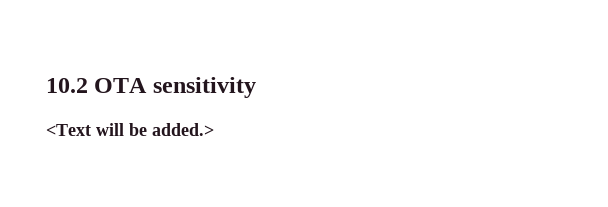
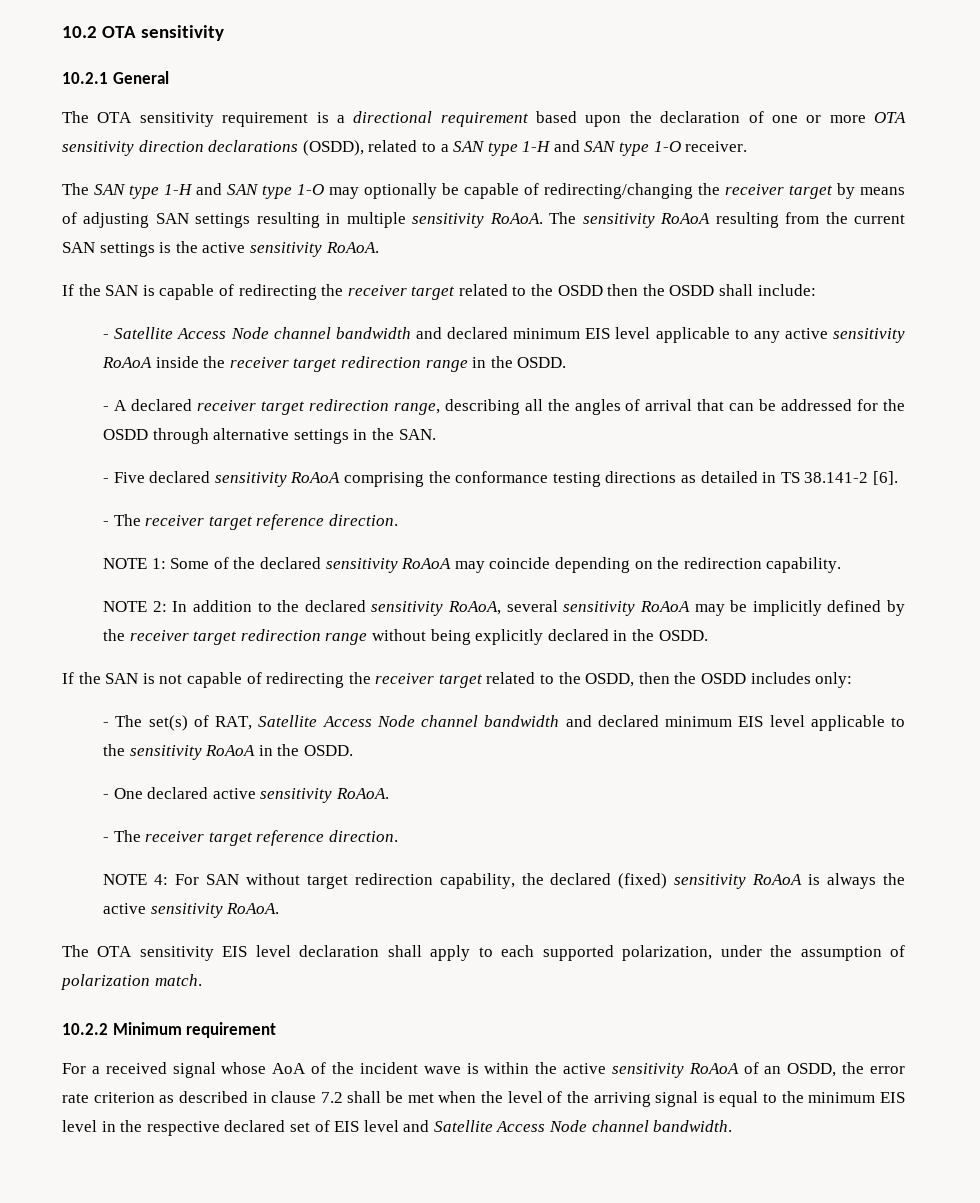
[46,123,214,136] <Text will be added.> -> [62,71,169,84] [62,111,906,127] [62,140,748,156] [62,183,905,199] [62,212,905,228] [62,241,379,257] [62,284,816,300] [103,327,905,343] [102,356,567,372] [103,399,906,415] [103,428,436,444] [103,471,898,487] [103,514,399,530] [103,557,842,573] [103,600,905,616] [103,629,708,645] [62,672,853,688] [103,715,905,731] [103,744,354,760] [103,787,390,803] [103,830,399,846] [103,873,906,889] [103,903,280,918] [62,945,905,961] [61,974,202,990] [62,1022,277,1038] [62,1062,906,1078] [62,1091,905,1107] [62,1120,733,1136] 10.2.1 General // The OTA sensitivity requirement is a directional requirement based upon the declaration of one or more OTA sensitivity direction declarations (OSDD), related to a SAN type 1-H and SAN type 1-O receiver. // The SAN type 1-H and SAN type 1-O may optionally be capable of redirecting/changing the receiver target by means of adjusting SAN settings resulting in multiple sensitivity RoAoA. The sensitivity RoAoA resulting from the current SAN settings is the active sensitivity RoAoA. // If the SAN is capable of redirecting the receiver target related to the OSDD then the OSDD shall include: // - Satellite Access Node channel bandwidth and declared minimum EIS level applicable to any active sensitivity RoAoA inside the receiver target redirection range in the OSDD. // - A declared receiver target redirection range, describing all the angles of arrival that can be addressed for the OSDD through alternative settings in the SAN. // - Five declared sensitivity RoAoA comprising the conformance testing directions as detailed in TS 38.141-2 [6]. // - The receiver target reference direction. // NOTE 1: Some of the declared sensitivity RoAoA may coincide depending on the redirection capability. // NOTE 2: In addition to the declared sensitivity RoAoA, several sensitivity RoAoA may be implicitly defined by the receiver target redirection range without being explicitly declared in the OSDD. // If the SAN is not capable of redirecting the receiver target related to the OSDD, then the OSDD includes only: // - The set(s) of RAT, Satellite Access Node channel bandwidth and declared minimum EIS level applicable to the sensitivity RoAoA in the OSDD. // - One declared active sensitivity RoAoA. // - The receiver target reference direction. // NOTE 4: For SAN without target redirection capability, the declared (fixed) sensitivity RoAoA is always the active sensitivity RoAoA. // The OTA sensitivity EIS level declaration shall apply to each supported polarization, under the assumption of polarization match. // 10.2.2 Minimum requirement // For a received signal whose AoA of the incident wave is within the active sensitivity RoAoA of an OSDD, the error rate criterion as described in clause 7.2 shall be met when the level of the arriving signal is equal to the minimum EIS level in the respective declared set of EIS level and Satellite Access Node channel bandwidth.

